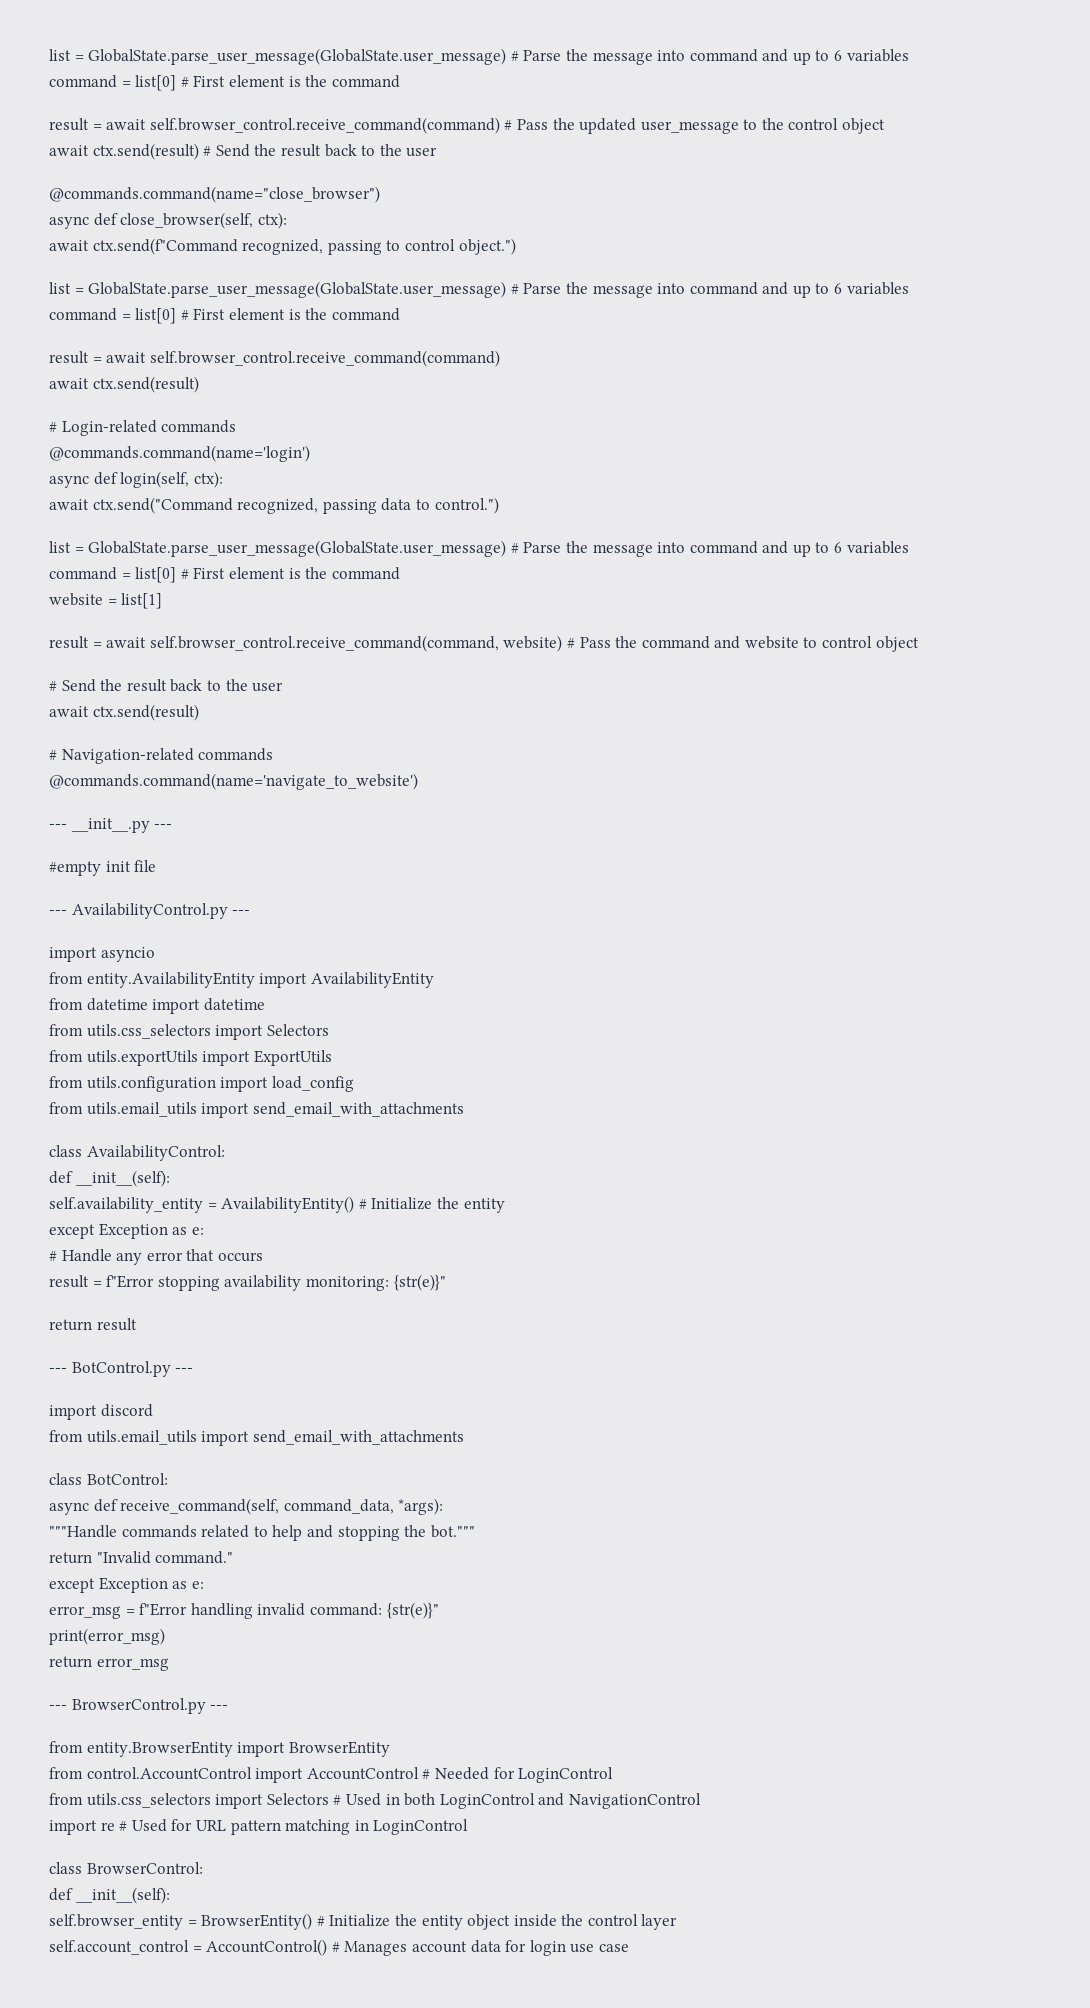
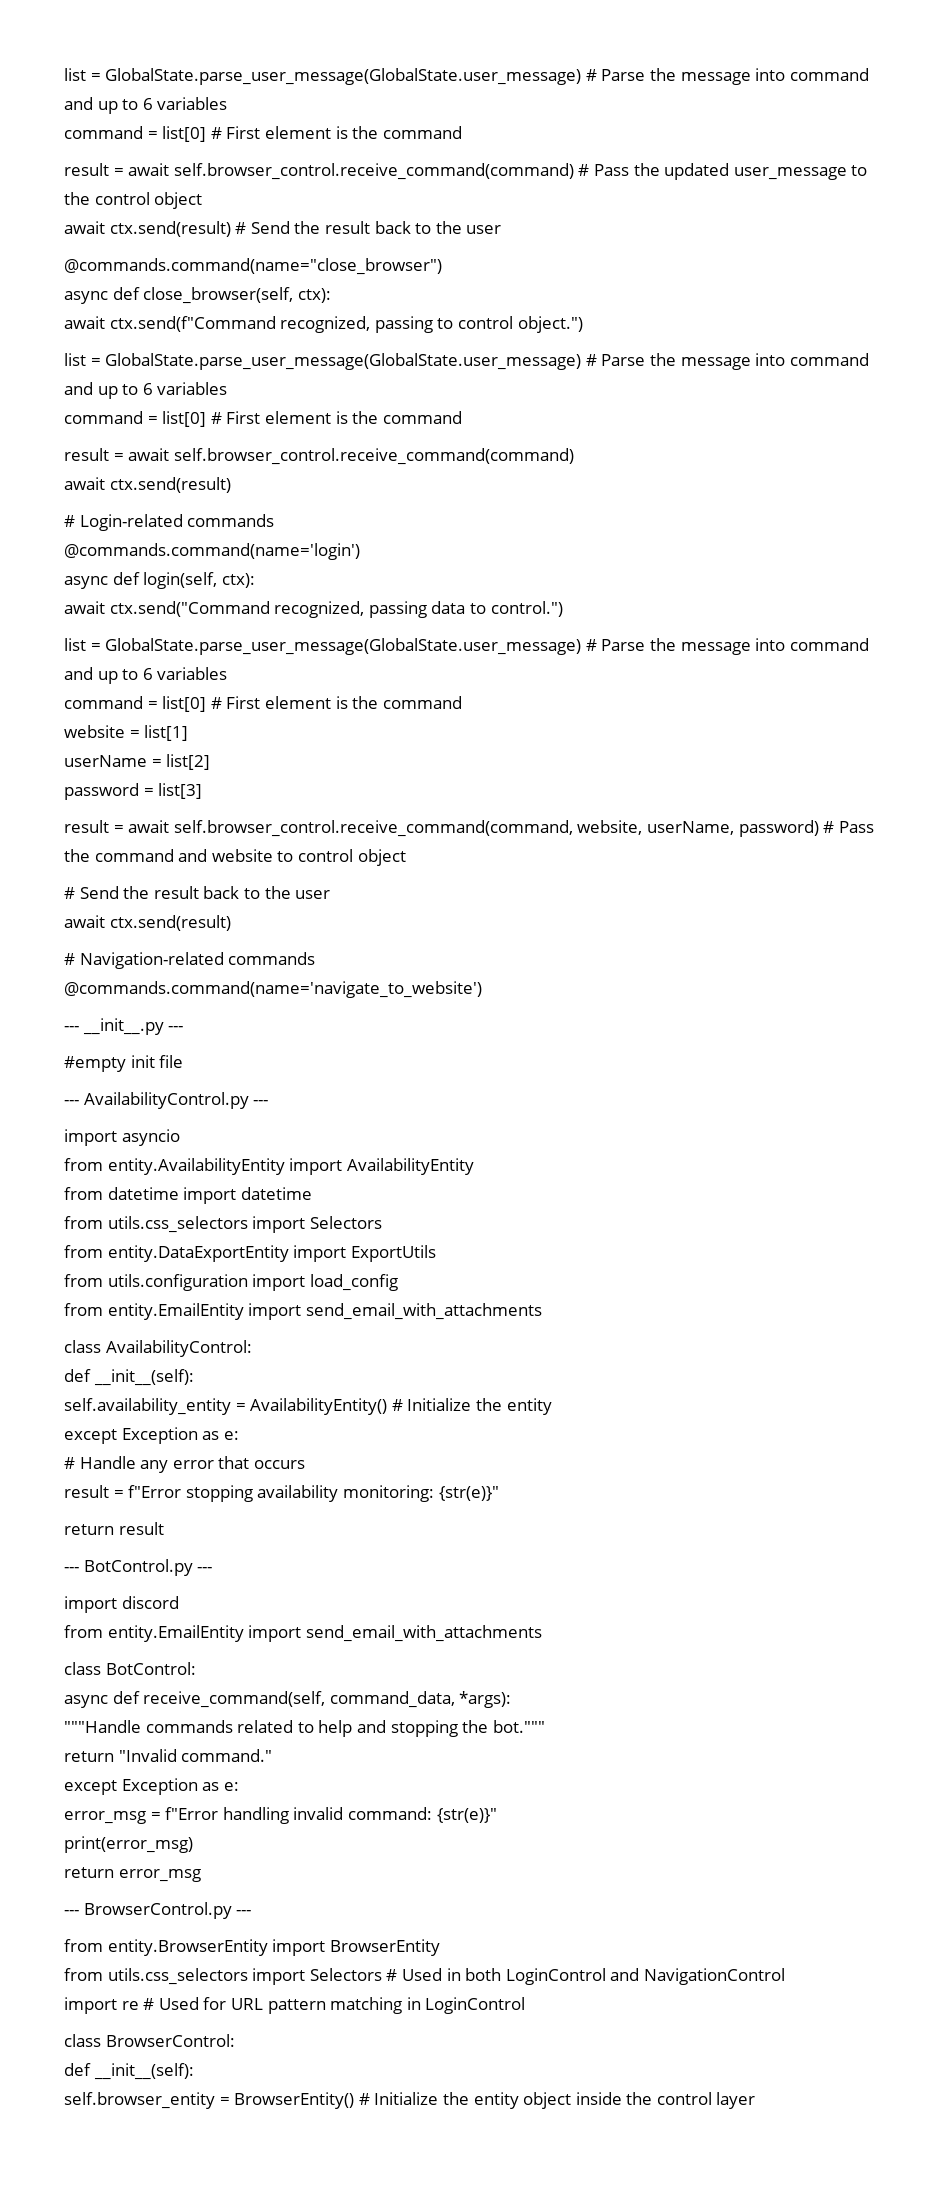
(163, 601) none -> [64,754,211,770] [64,783,203,800] // userName = list[2] // password = list[3]
[503,635,563,652] website) -> [577,820,819,837] website, userName, password)
[86,1050,198,1066] utils.exportUtils -> [107,1245,289,1262] entity.DataExportEntity
[86,1102,197,1117] utils.email_utils -> [107,1303,244,1320] entity.EmailEntity
[86,1430,197,1445] utils.email_utils -> [107,1625,244,1642] entity.EmailEntity
[49,1767,614,1783] // from control.AccountControl import AccountControl # Needed for LoginControl -> (440, 1947) none
[49,1939,629,1956] // self.account_control = AccountControl() # Manages account data for login use case -> (756, 2100) none

